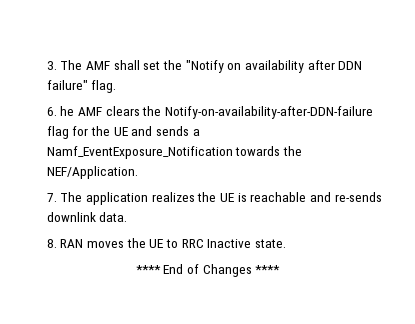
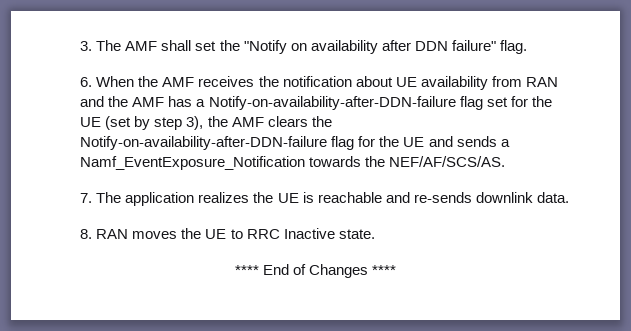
[60,106,75,116] he -> [96,76,558,90] [80,96,552,110] [80,116,228,130] When the AMF receives the notification about UE availability from RAN and the AMF has a Notify-on-availability-after-DDN-failure flag set for the UE (set by step 3), the
[46,166,138,179] NEF/Application. -> [389,156,506,167] NEF/AF/SCS/AS.

